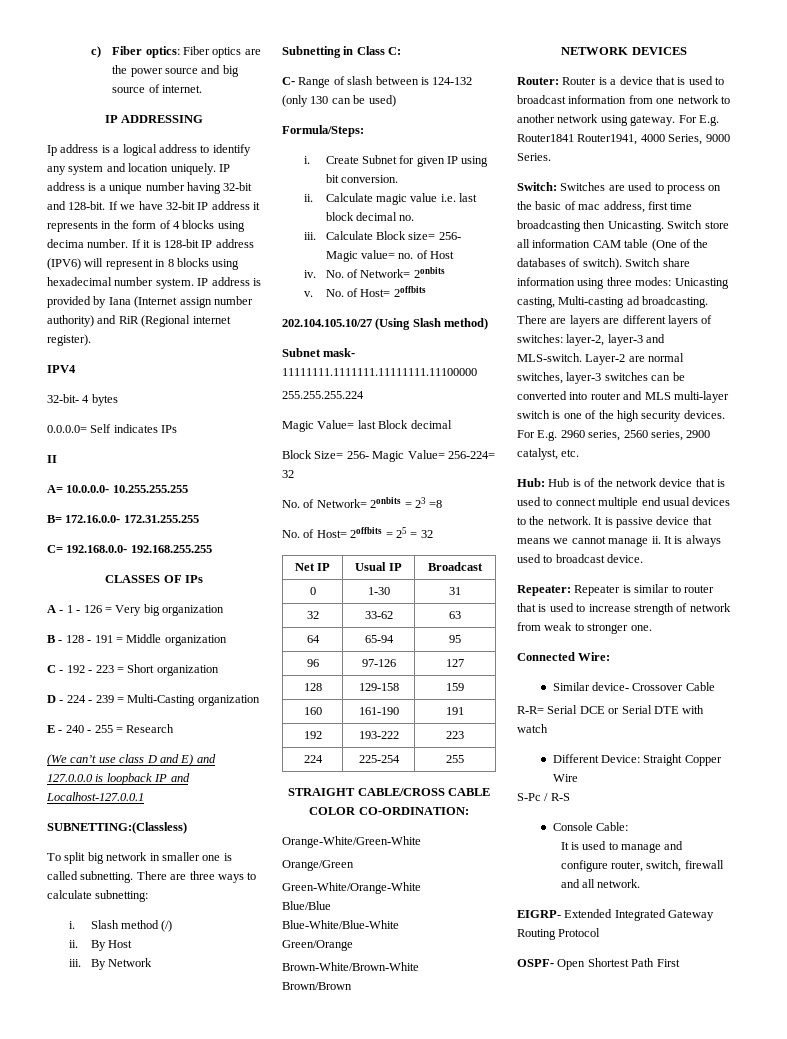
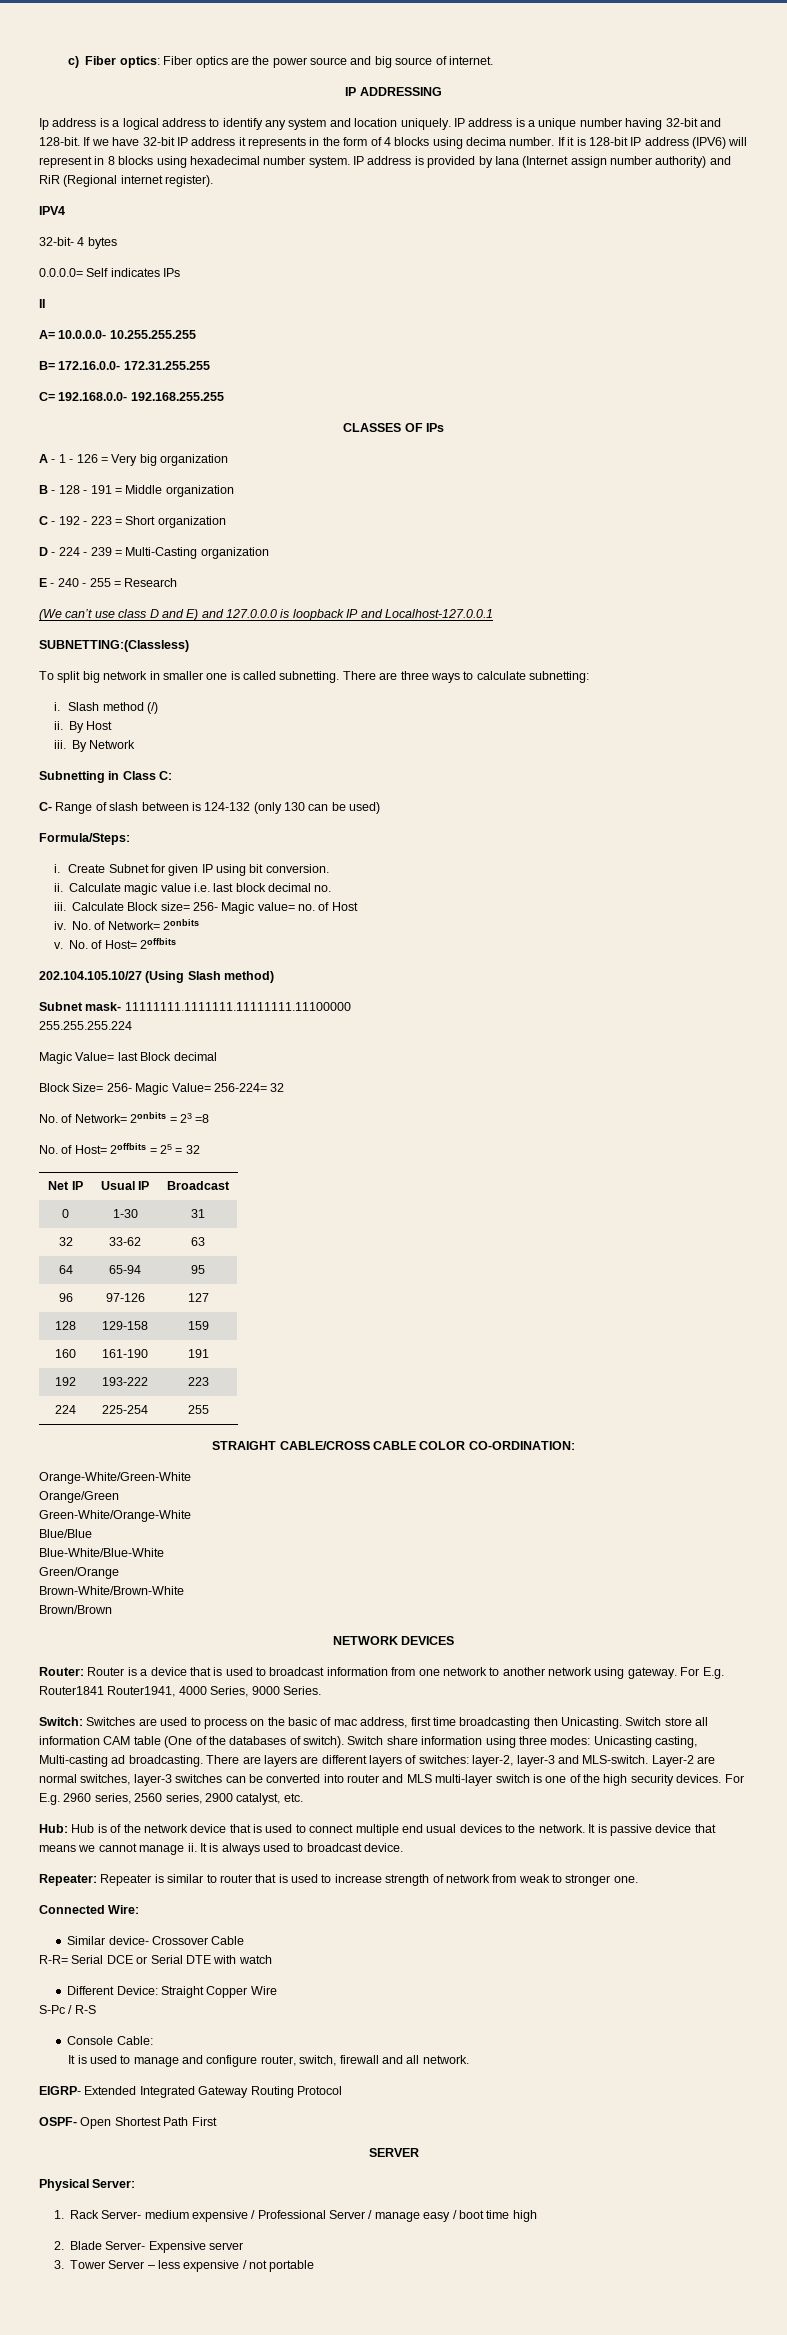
(680, 963) none -> [368,2148,419,2157] [39,2179,136,2191] [53,2210,537,2222] [53,2241,243,2253] [53,2260,315,2272] // SERVER // Physical Server: // 1. Rack Server- medium expensive / Professional Server / manage easy / boot time high // 2. Blade Server- Expensive server // 3. Tower Server – less expensive / not portable

